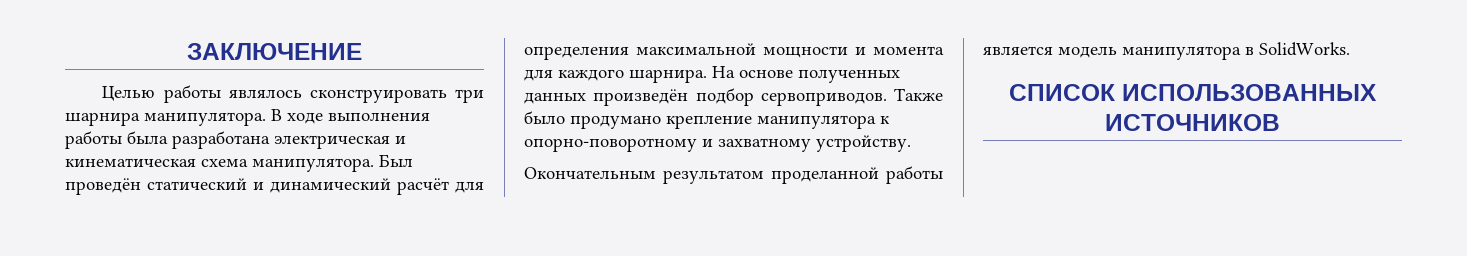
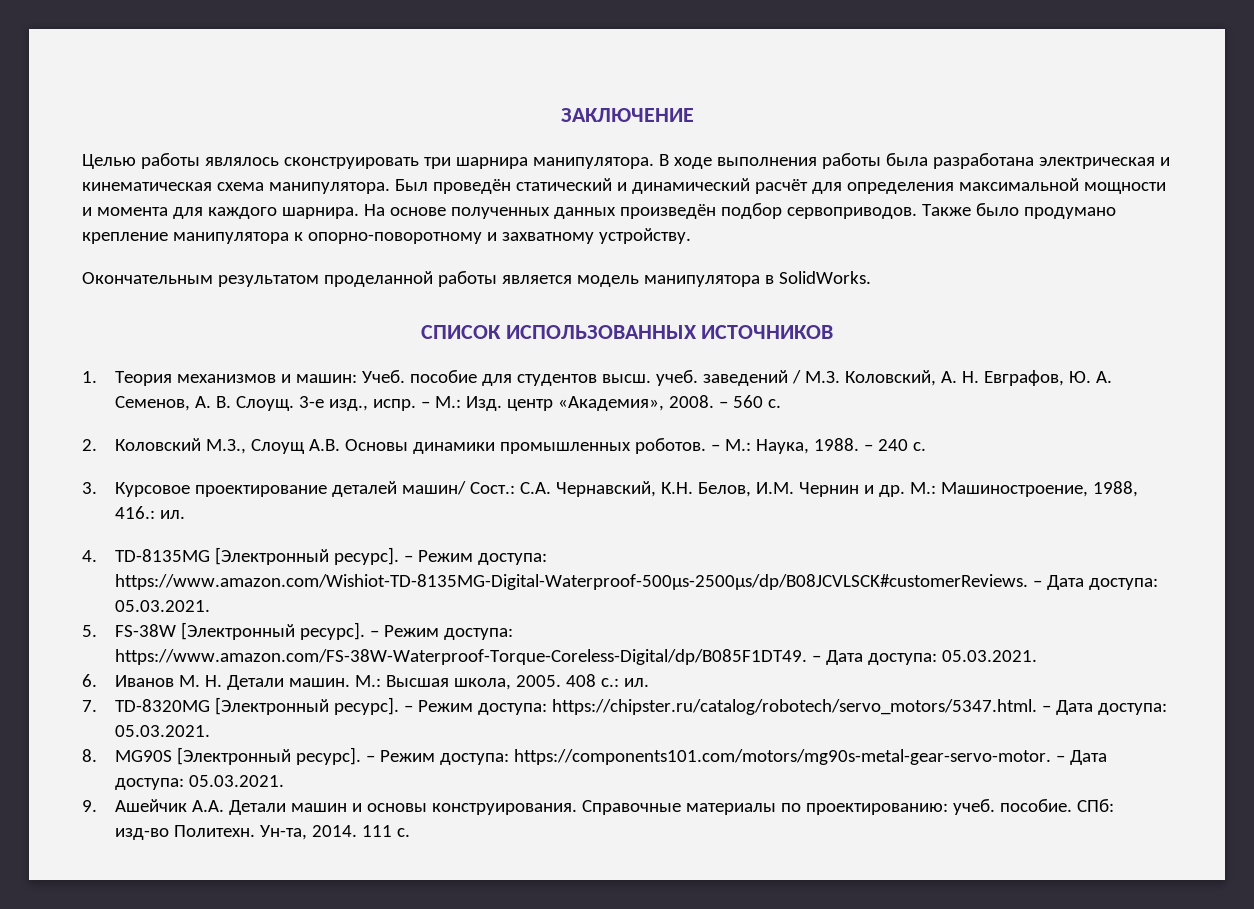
(1280, 122) none -> [82,370,1113,386] [115,395,782,411] [82,438,927,454] [82,481,1139,497] [115,506,186,519] [82,547,548,565] [115,574,1159,590] [115,600,211,612] [82,622,514,640] [115,649,1038,665] [82,674,650,690] [82,697,1168,715] [115,725,211,737] [82,747,1108,765] [115,775,285,790] [82,799,1115,815] [115,825,411,840] // 1. Теория механизмов и машин: Учеб. пособие для студентов высш. учеб. заведений / М.З. Коловский, А. Н. Евграфов, Ю. А. Семенов, А. В. Слоущ. 3-е изд., испр. – М.: Изд. центр «Академия», 2008. – 560 с. // 2. Коловский М.З., Слоущ А.В. Основы динамики промышленных роботов. – М.: Наука, 1988. – 240 с. // 3. Курсовое проектирование деталей машин/ Сост.: С.А. Чернавский, К.Н. Белов, И.М. Чернин и др. М.: Машиностроение, 1988, 416.: ил. // 4. TD-8135MG [Электронный ресурс]. – Режим доступа: https://www.amazon.com/Wishiot-TD-8135MG-Digital-Waterproof-500μs-2500μs/dp/B08JCVLSCK#customerReviews. – Дата доступа: 05.03.2021. // 5. FS-38W [Электронный ресурс]. – Режим доступа: https://www.amazon.com/FS-38W-Waterproof-Torque-Coreless-Digital/dp/B085F1DT49. – Дата доступа: 05.03.2021. // 6. Иванов М. Н. Детали машин. М.: Высшая школа, 2005. 408 с.: ил. // 7. TD-8320MG [Электронный ресурс]. – Режим доступа: https://chipster.ru/catalog/robotech/servo_motors/5347.html. – Дата доступа: 05.03.2021. // 8. MG90S [Электронный ресурс]. – Режим доступа: https://components101.com/motors/mg90s-metal-gear-servo-motor. – Дата доступа: 05.03.2021. // 9. Ашейчик А.А. Детали машин и основы конструирования. Справочные материалы по проектированию: учеб. пособие. СПб: изд-во Политехн. Ун-та, 2014. 111 с.

